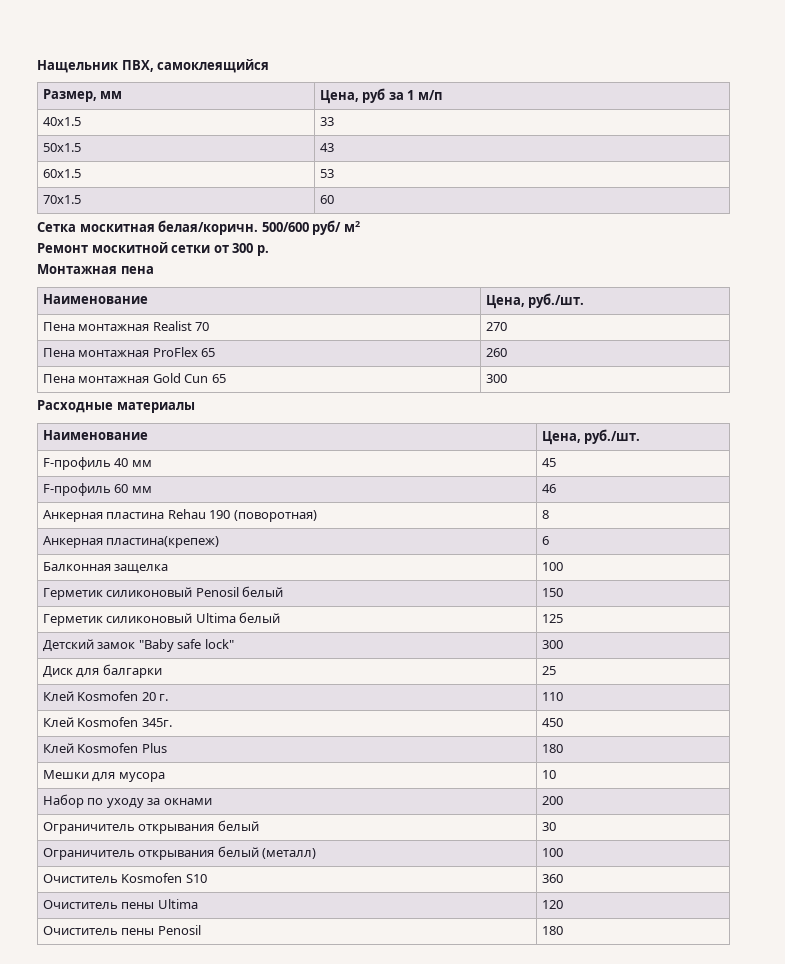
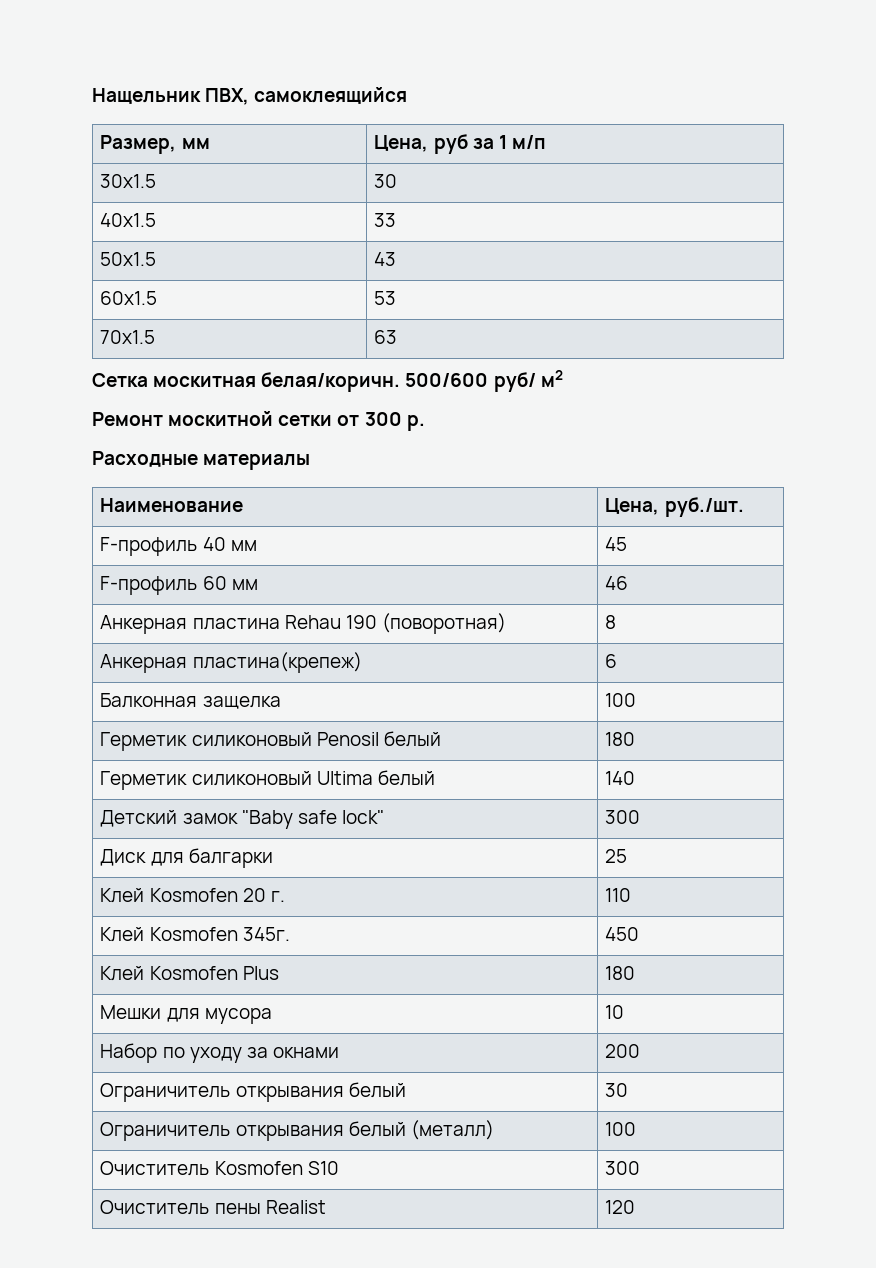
(442, 95) none -> [100,174,157,188] [374,174,398,188] // 30х1.5 | 30
[319,195,334,204] 60 -> [374,330,398,344] 63
[37,264,154,274] [42,294,148,304] [485,293,585,309] [42,321,210,331] [485,322,507,331] [42,347,216,357] [485,348,507,357] [42,373,226,383] [485,374,507,383] // Монтажная пена // Наименование | Цена, руб./шт. // Пена монтажная Realist 70 | 270 // Пена монтажная ProFlex 65 | 260 // Пена монтажная Gold Cun 65 | 300 -> (425, 423) none
[541,588,563,597] 150 -> [605,732,636,746] 180
[541,614,563,623] 125 -> [605,771,636,785] 140
[541,874,563,883] [42,899,198,909] 360 // Очиститель пены Ultima -> [605,1161,641,1175] [100,1200,326,1215] 300 // Очиститель пены Realist
[42,925,201,935] [541,926,563,935] // Очиститель пены Penosil | 180 -> (636, 1207) none

